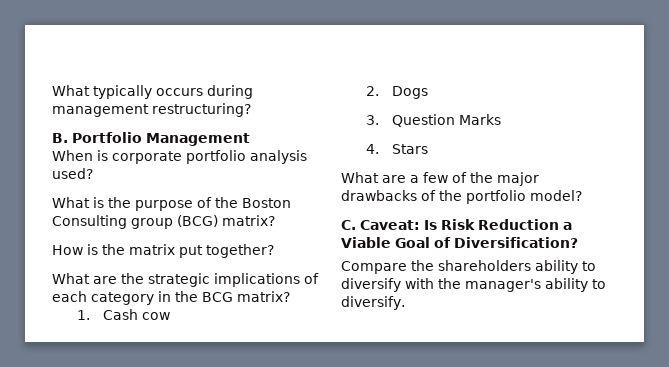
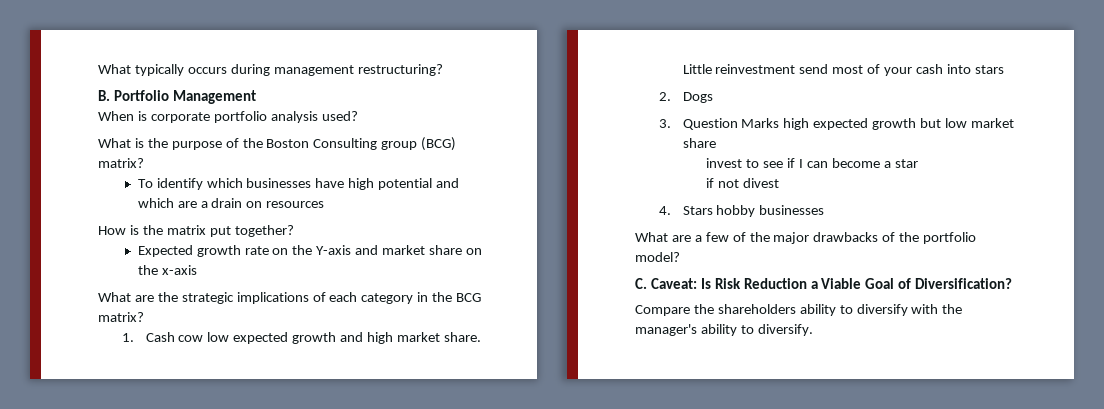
(275, 220) none -> [137,178,460,190] [137,198,325,208] // To identify which businesses have high potential and which are a drain on resources
(274, 251) none -> [137,245,482,257] [137,265,197,275] // Expected growth rate on the Y-axis and market share on the x-axis
(170, 316) none -> [207,332,481,344] [682,64,1004,76] low expected growth and high market share. Little reinvestment send most of your cash into stars
(501, 119) none -> [783,118,1014,130] [682,138,716,148] [706,158,918,168] [706,178,780,188] high expected growth but low market share // invest to see if I can become a star // if not divest
(428, 149) none -> [716,205,825,217] hobby businesses

